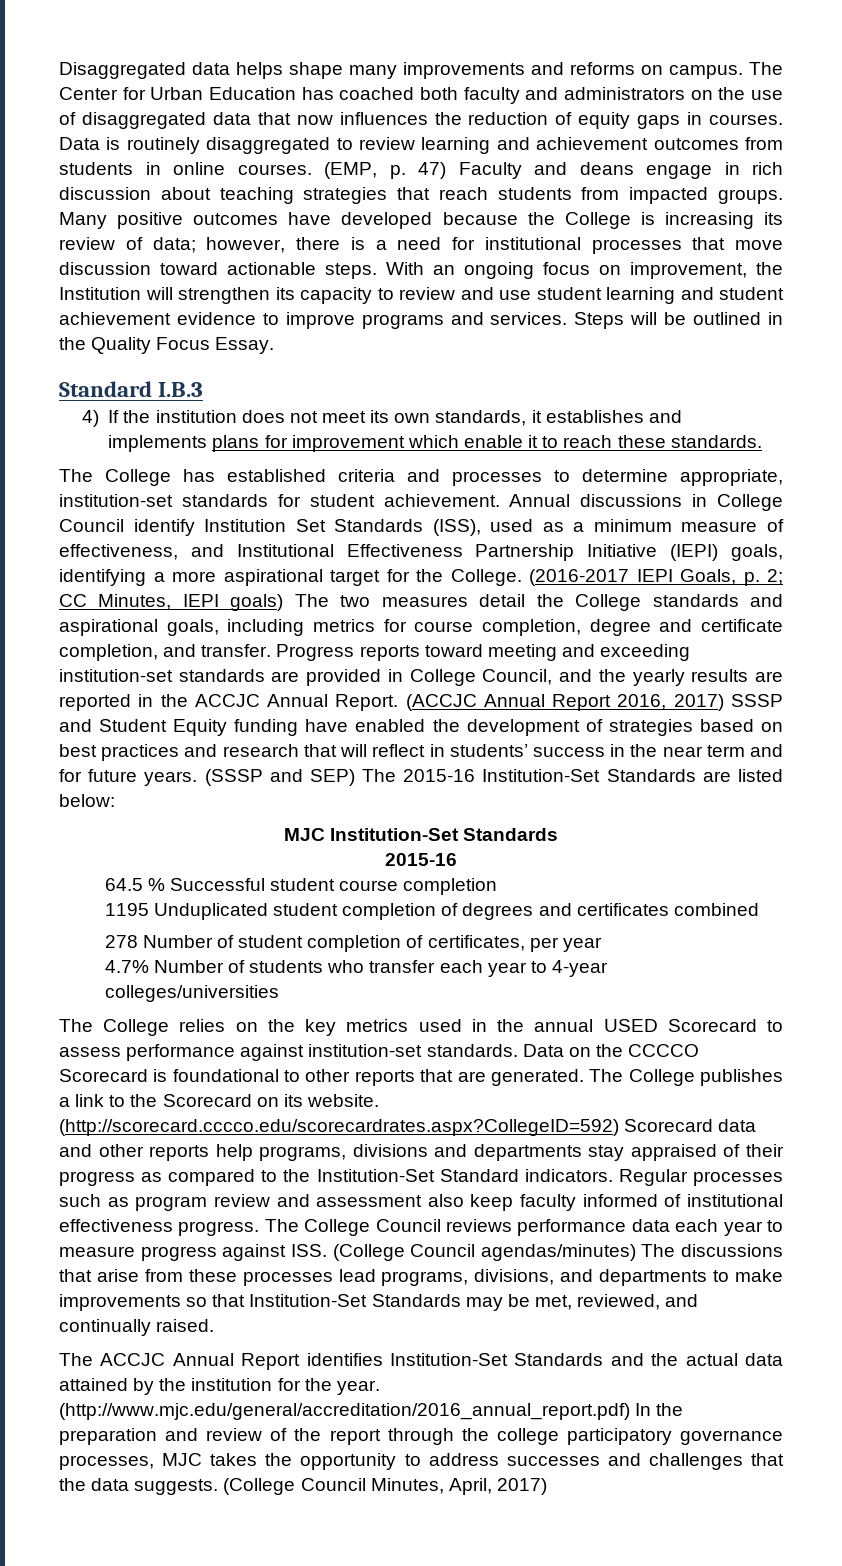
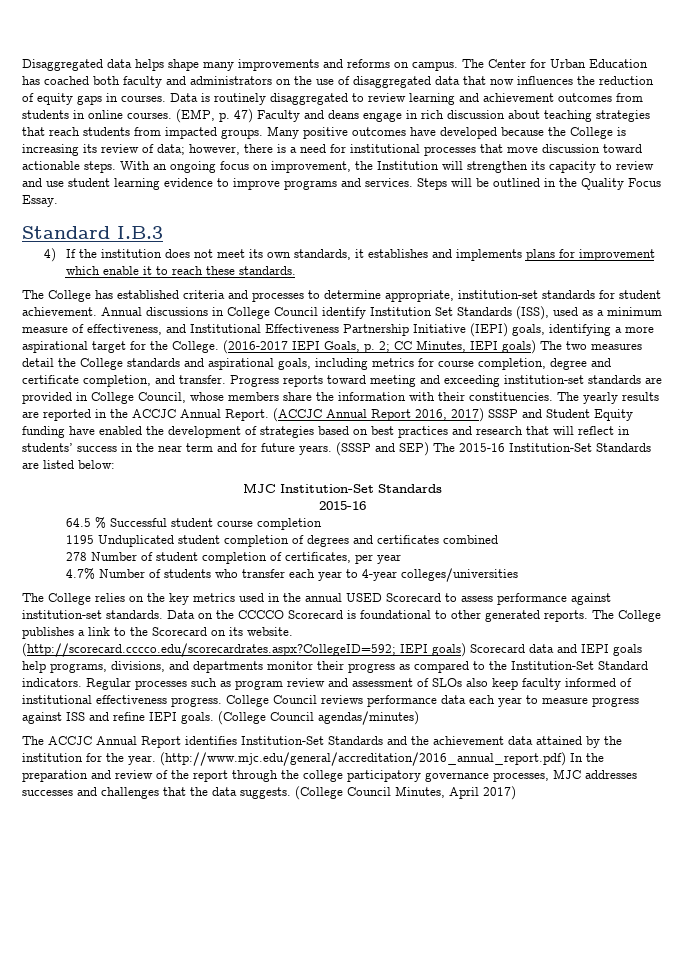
[680,287,784,300] [59,312,171,325] and student achievement -> (160, 184) none
[559,669,626,682] and the -> [190,392,579,401] whose members share the information with their constituencies. The
[354,1069,584,1086] reports that are generated. -> [485,610,588,622] generated reports.
[59,1119,619,1136] (http://scorecard.cccco.edu/scorecardrates.aspx?CollegeID=592) -> [22,643,466,657] (http://scorecard.cccco.edu/scorecardrates.aspx?CollegeID=592; IEPI goals)
[98,1144,210,1161] other reports -> [581,644,642,656] IEPI goals
[352,1144,741,1161] divisions and departments stay appraised of -> [111,661,313,673] divisions, and departments monitor
(423, 1201) none -> [417,678,462,687] of SLOs
[264,1219,299,1232] The -> (222, 702) none
[290,1244,783,1261] [59,1269,783,1286] [59,1294,699,1311] [59,1319,215,1336] ISS. (College Council agendas/minutes) The discussions that arise from these processes lead programs, divisions, and departments to make improvements so that Institution-Set Standards may be met, reviewed, and continually raised. -> [66,711,419,725] ISS and refine IEPI goals. (College Council agendas/minutes)
[685,1353,738,1366] actual -> [433,736,504,745] achievement
[210,1453,499,1470] takes the opportunity to address -> [585,770,637,779] addresses
[448,1478,492,1495] April, -> [449,787,479,799] April

